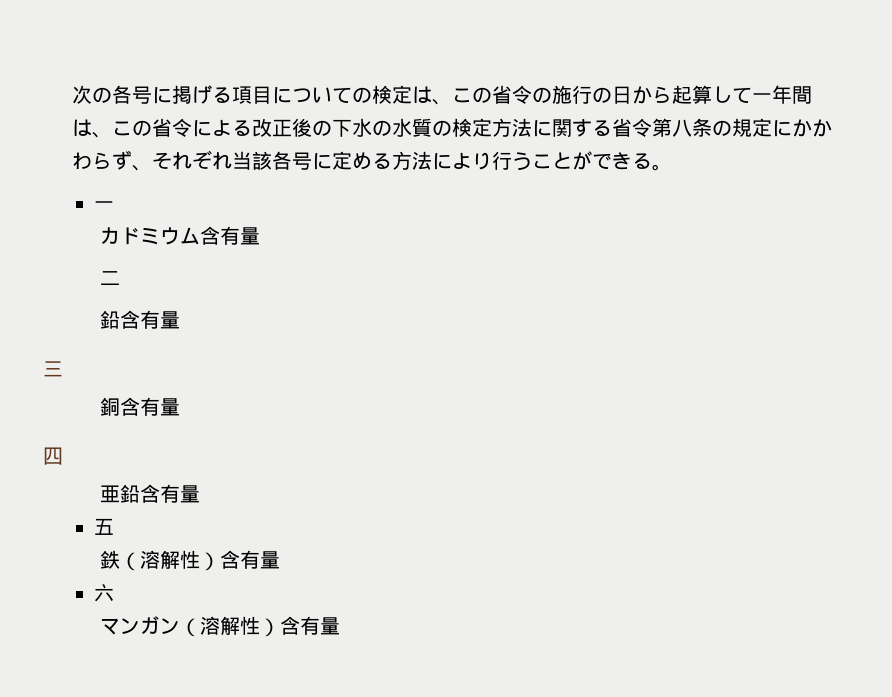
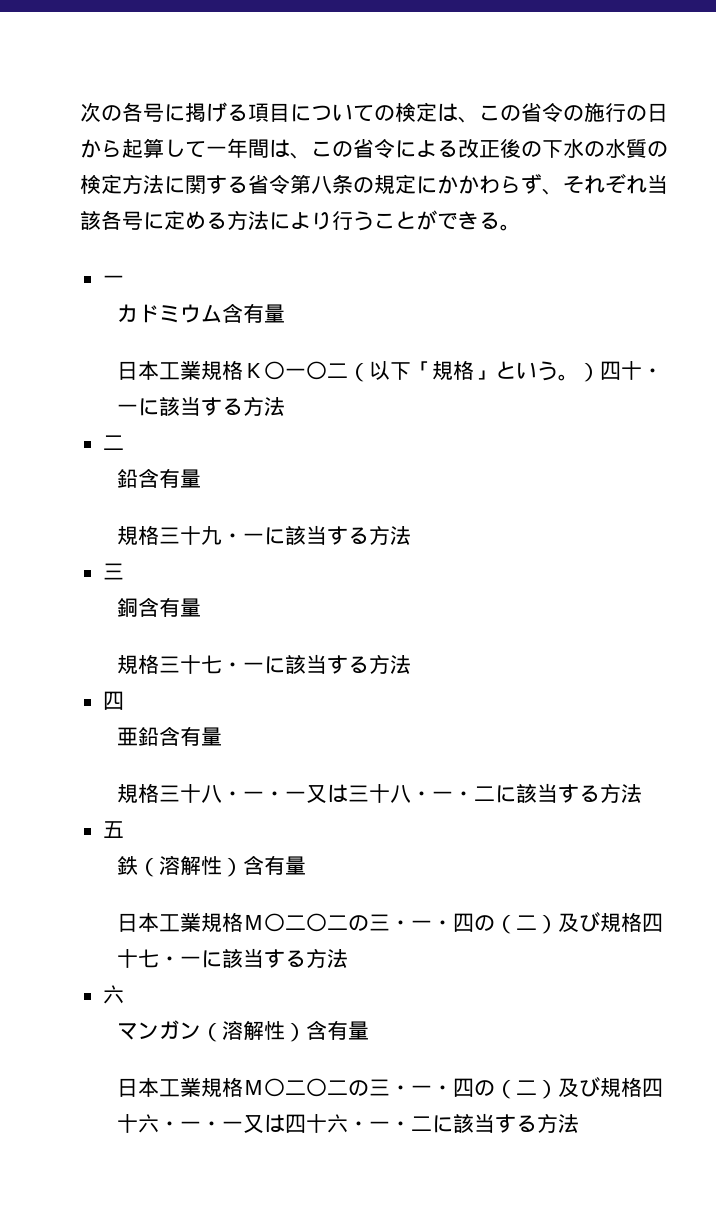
[100,271,121,285] [100,310,181,329] [43,361,63,377] [100,397,181,416] [43,447,63,465] [100,484,201,503] 二 // 鉛含有量 // 三 // 銅含有量 // 四 // 亜鉛含有量 -> [117,360,664,382] [117,396,286,416] [103,435,125,450] [117,468,202,488] [117,525,412,545] [103,563,125,580] [117,597,202,617] [117,654,412,674] [103,691,125,710] [117,726,223,746] [117,783,643,803] 日本工業規格Ｋ〇一〇二（以下「規格」という。）四十・一に該当する方法 // 二 // 鉛含有量 // 規格三十九・一に該当する方法 // 三 // 銅含有量 // 規格三十七・一に該当する方法 // 四 // 亜鉛含有量 // 規格三十八・一・一又は三十八・一・二に該当する方法
(281, 560) none -> [117,912,664,934] [117,948,349,968] // 日本工業規格Ｍ〇二〇二の三・一・四の（二）及び規格四十七・一に該当する方法
(341, 626) none -> [117,1077,664,1099] [117,1113,580,1133] // 日本工業規格Ｍ〇二〇二の三・一・四の（二）及び規格四十六・一・一又は四十六・一・二に該当する方法

